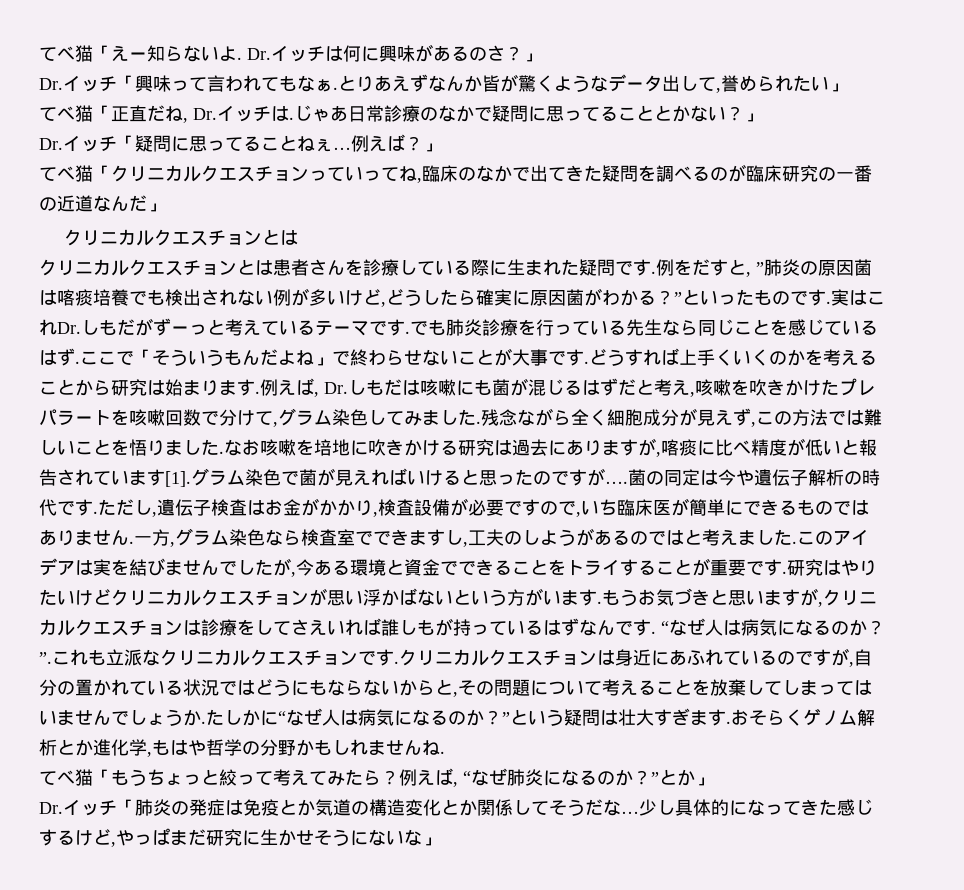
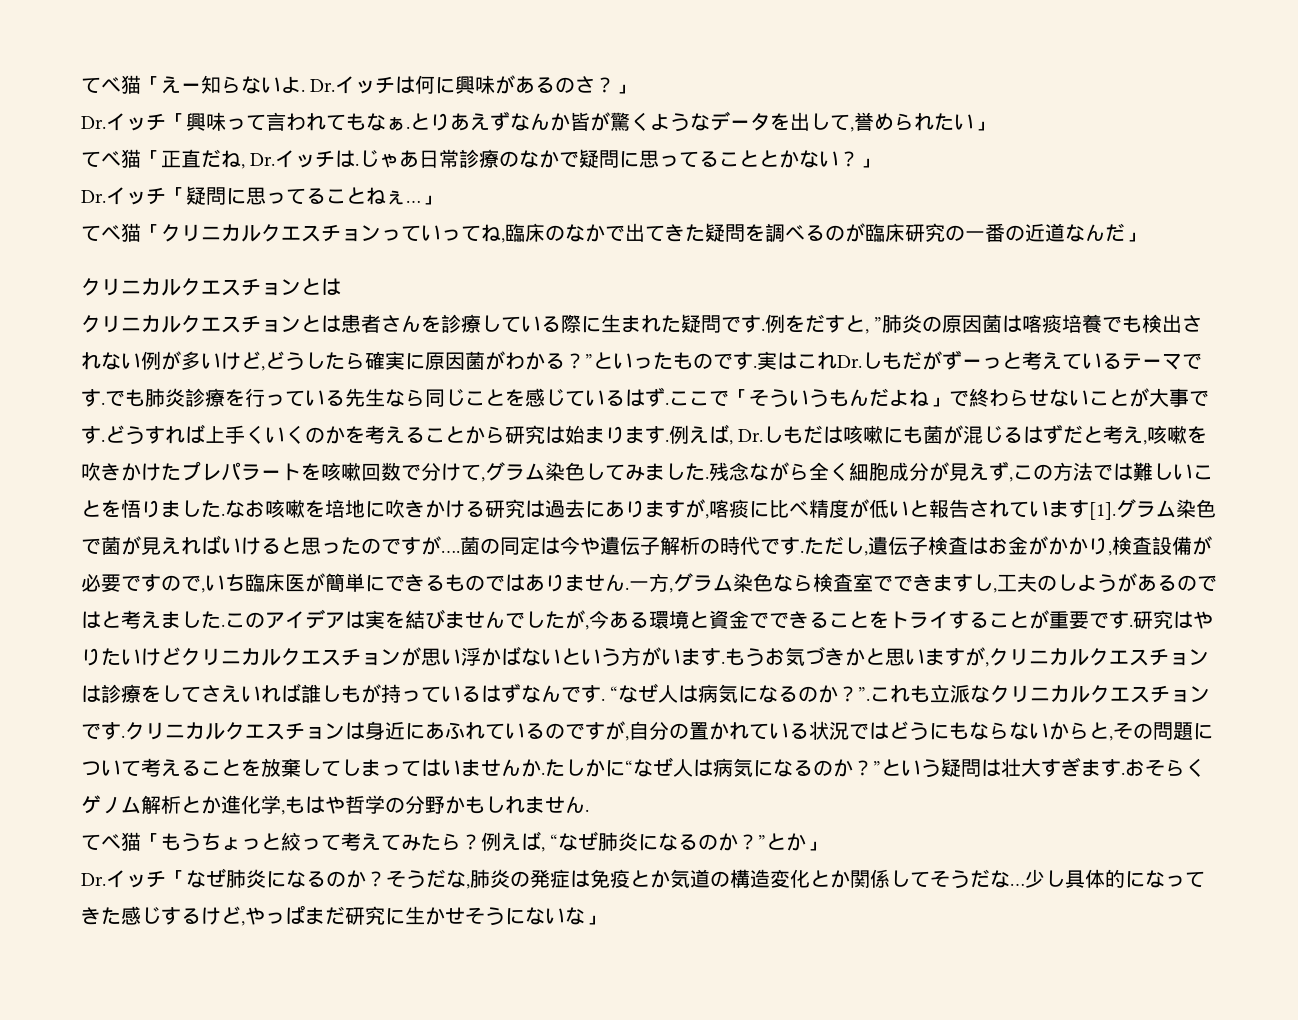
(662, 83) none -> [770,113,790,131] を
[351,134,423,152] 例えば？ -> (421, 201) none
(710, 597) none -> [845,648,865,666] か
[111,709,183,726] でしょう -> (521, 768) none
[422,740,440,755] ね -> (585, 805) none
(135, 806) none -> [186,868,470,889] なぜ肺炎になるのか？そうだな,

